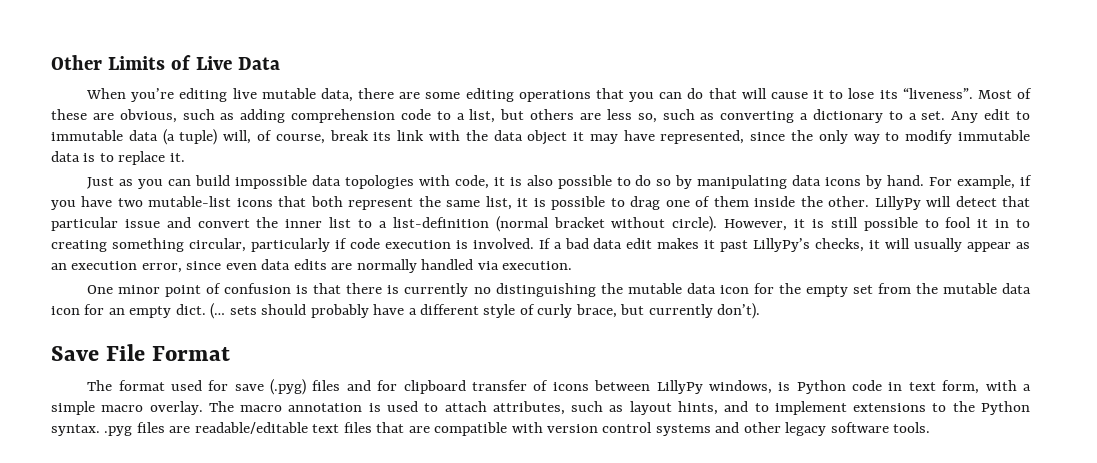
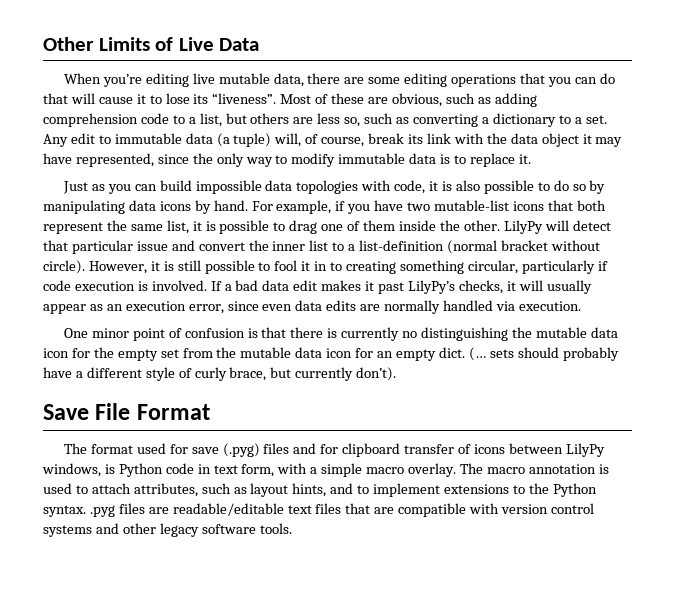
[874,196,921,210] LillyPy -> [503,220,543,234] LilyPy
[753,238,811,252] LillyPy’s -> [407,280,455,294] LilyPy’s
[656,380,703,394] LillyPy -> [565,443,605,457] LilyPy

